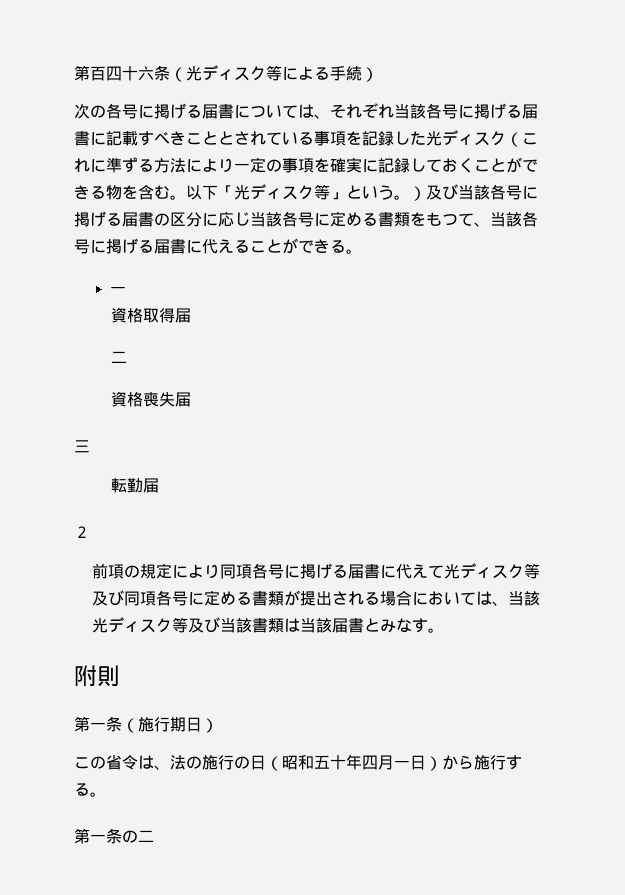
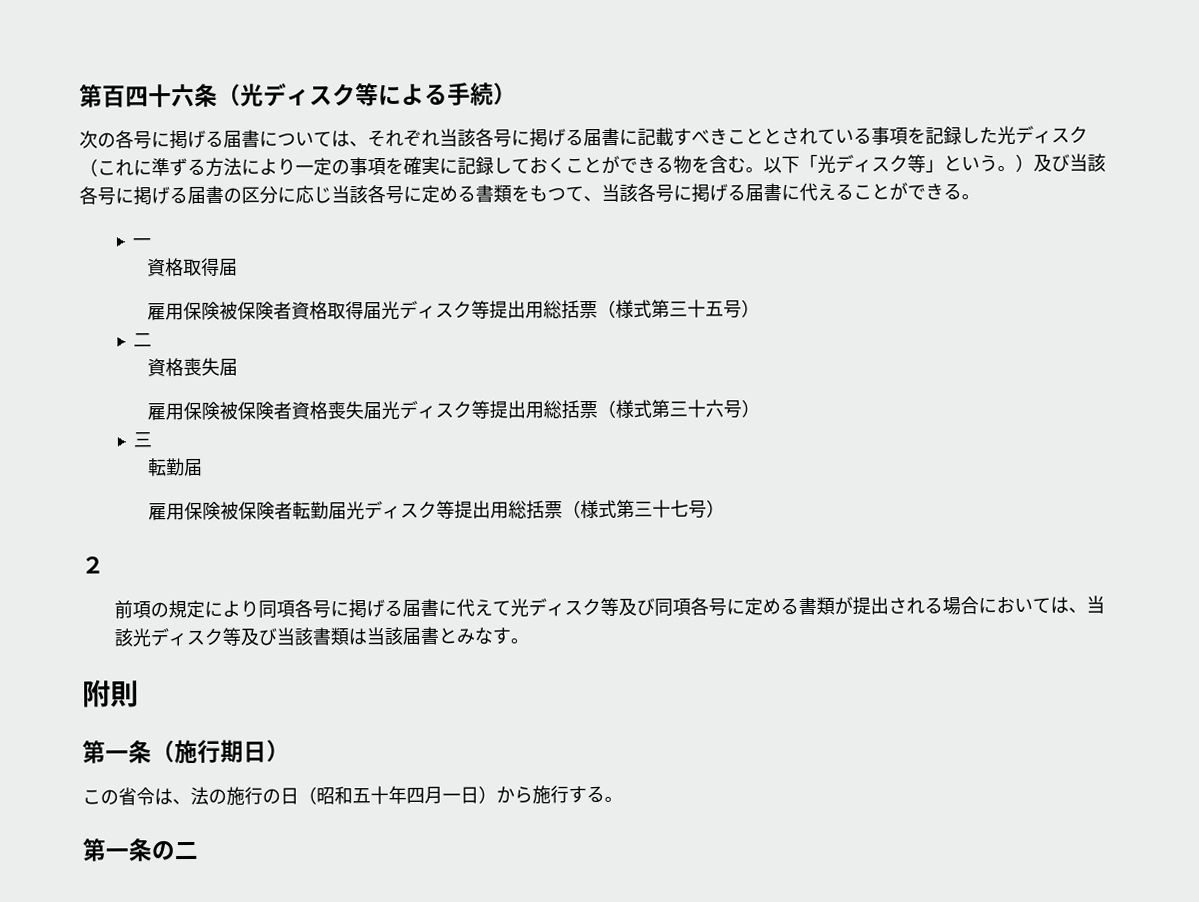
[110,351,127,363] [110,391,191,407] [74,440,90,453] [110,478,159,493] 二 // 資格喪失届 // 三 // 転勤届 -> [146,299,760,321] [133,333,153,347] [146,357,238,377] [146,399,760,421] [133,432,153,448] [147,458,203,477] [147,499,725,521] 雇用保険被保険者資格取得届光ディスク等提出用総括票（様式第三十五号） // 二 // 資格喪失届 // 雇用保険被保険者資格喪失届光ディスク等提出用総括票（様式第三十六号） // 三 // 転勤届 // 雇用保険被保険者転勤届光ディスク等提出用総括票（様式第三十七号）

